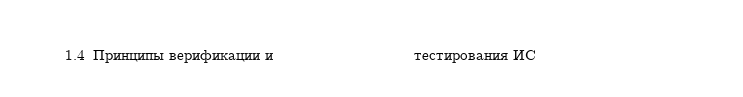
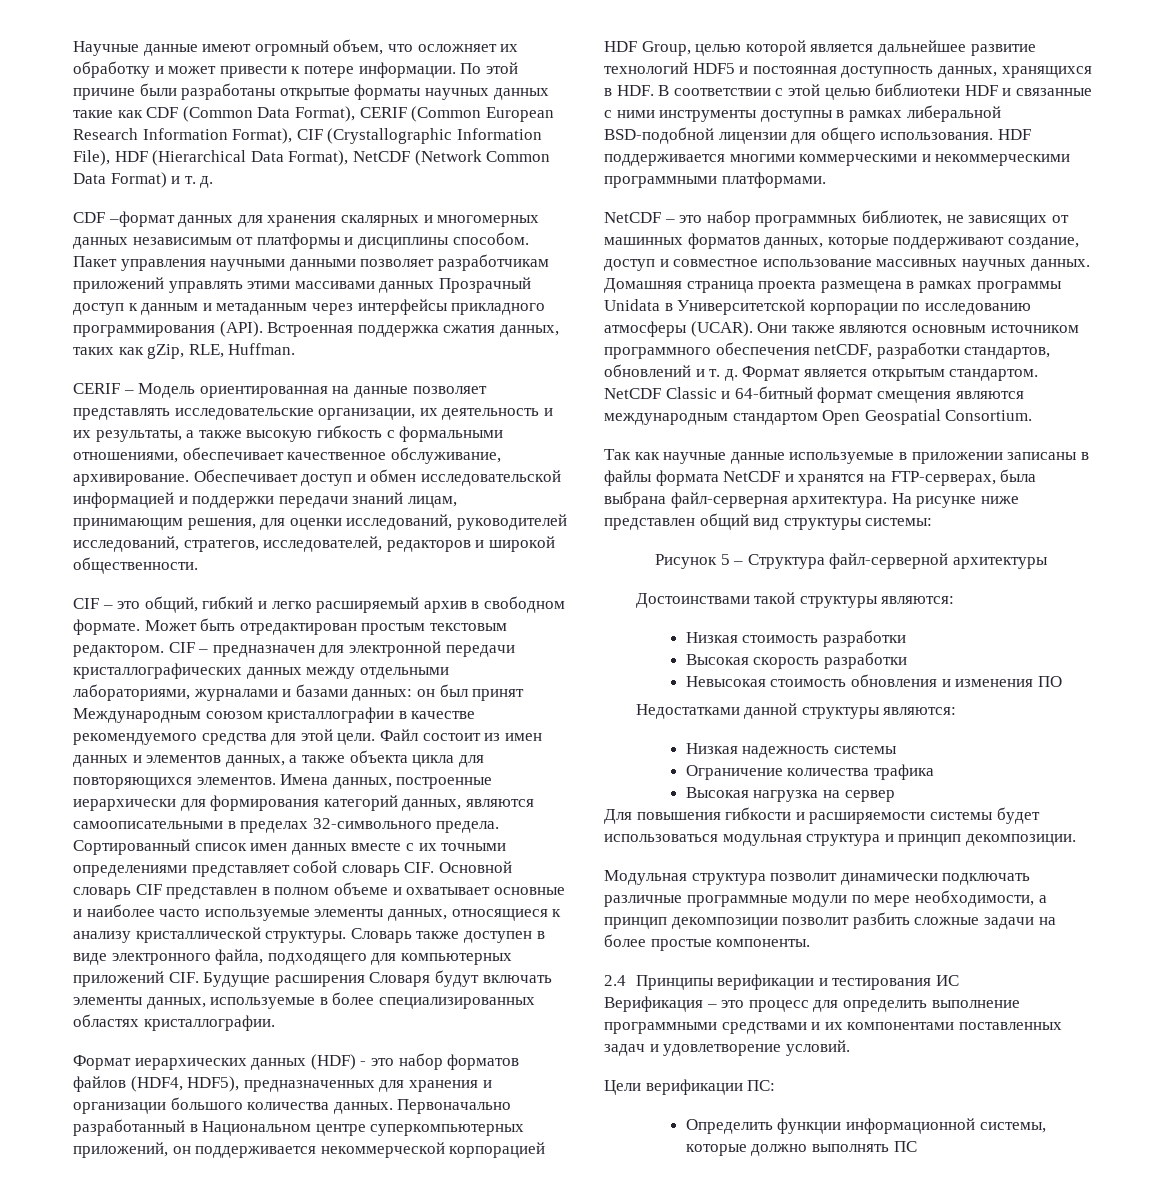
[65,50,85,60] 1.4 -> [73,39,519,56] [73,61,518,78] [73,83,549,100] [73,106,554,122] [73,128,542,144] [73,150,551,166] [73,172,214,188] [73,211,540,227] [73,232,529,249] [73,254,549,271] [73,277,531,293] [73,299,546,315] [73,321,559,337] [73,343,296,359] [73,383,487,398] [73,408,553,420] [73,425,504,442] [73,447,501,464] [73,469,561,486] [73,492,457,508] [73,514,567,530] [73,536,555,552] [73,557,198,574] [73,596,565,613] [73,618,507,635] [73,641,515,657] [73,663,449,679] [73,684,525,701] [73,707,476,723] [73,729,542,745] [73,750,484,767] [73,774,493,789] [73,795,534,811] [73,818,500,833] [73,839,507,855] [73,860,512,877] [73,882,565,899] [73,904,562,921] [73,927,545,943] [73,949,512,965] [73,970,552,987] [73,992,535,1009] [73,1014,275,1031] [73,1053,520,1070] [73,1076,492,1092] [73,1097,512,1114] [73,1119,525,1136] [73,1142,546,1158] [604,40,1036,56] [604,62,1092,78] [604,83,1092,100] [604,105,1001,122] [604,127,1031,144] [604,154,1071,166] [604,172,826,188] [604,210,1069,227] [604,233,1079,249] [604,259,1090,271] [604,278,1062,293] [604,299,1031,315] [604,321,1079,337] [604,342,1051,359] [604,364,1039,381] [604,386,1024,403] [604,409,1033,425] [604,449,1089,464] [604,469,1037,486] [604,491,1019,508] [604,513,933,530] [655,553,1048,569] [635,592,955,608] [685,630,906,647] [685,652,907,669] [685,674,1062,687] [635,703,957,719] [685,743,897,758] [685,764,934,780] [685,787,895,802] [604,807,1040,824] [604,834,1076,846] [604,870,1031,885] [604,890,1047,907] [604,912,1056,929] [604,934,811,951] [604,975,626,986] Научные данные имеют огромный объем, что осложняет их обработку и может привести к потере информации. По этой причине были разработаны открытые форматы научных данных такие как CDF (Common Data Format), CERIF (Common European Research Information Format), CIF (Crystallographic Information File), HDF (Hierarchical Data Format), NetCDF (Network Common Data Format) и т. д. // CDF –формат данных для хранения скалярных и многомерных данных независимым от платформы и дисциплины способом. Пакет управления научными данными позволяет разработчикам приложений управлять этими массивами данных Прозрачный доступ к данным и метаданным через интерфейсы прикладного программирования (API). Встроенная поддержка сжатия данных, таких как gZip, RLE, Huffman. // CERIF – Модель ориентированная на данные позволяет представлять исследовательские организации, их деятельность и их результаты, а также высокую гибкость с формальными отношениями, обеспечивает качественное обслуживание, архивирование. Обеспечивает доступ и обмен исследовательской информацией и поддержки передачи знаний лицам, принимающим решения, для оценки исследований, руководителей исследований, стратегов, исследователей, редакторов и широкой общественности. // CIF – это общий, гибкий и легко расширяемый архив в свободном формате. Может быть отредактирован простым текстовым редактором. CIF – предназначен для электронной передачи кристаллографических данных между отдельными лабораториями, журналами и базами данных: он был принят Международным союзом кристаллографии в качестве рекомендуемого средства для этой цели. Файл состоит из имен данных и элементов данных, а также объекта цикла для повторяющихся элементов. Имена данных, построенные иерархически для формирования категорий данных, являются самоописательными в пределах 32-символьного предела. Сортированный список имен данных вместе с их точными определениями представляет собой словарь CIF. Основной словарь CIF представлен в полном объеме и охватывает основные и наиболее часто используемые элементы данных, относящиеся к анализу кристаллической структуры. Словарь также доступен в виде электронного файла, подходящего для компьютерных приложений CIF. Будущие расширения Словаря будут включать элементы данных, используемые в более специализированных областях кристаллографии. // Формат иерархических данных (HDF) - это набор форматов файлов (HDF4, HDF5), предназначенных для хранения и организации большого количества данных. Первоначально разработанный в Национальном центре суперкомпьютерных приложений, он поддерживается некоммерческой корпорацией HDF Group, целью которой является дальнейшее развитие технологий HDF5 и постоянная доступность данных, хранящихся в HDF. В соответствии с этой целью библиотеки HDF и связанные с ними инструменты доступны в рамках либеральной BSD-подобной лицензии для общего использования. HDF поддерживается многими коммерческими и некоммерческими программными платформами. // NetCDF – это набор программных библиотек, не зависящих от машинных форматов данных, которые поддерживают создание, доступ и совместное использование массивных научных данных. Домашняя страница проекта размещена в рамках программы Unidata в Университетской корпорации по исследованию атмосферы (UCAR). Они также являются основным источником программного обеспечения netCDF, разработки стандартов, обновлений и т. д. Формат является открытым стандартом. NetCDF Classic и 64-битный формат смещения являются международным стандартом Open Geospatial Consortium. // Так как научные данные используемые в приложении записаны в файлы формата NetCDF и хранятся на FTP-серверах, была выбрана файл-серверная архитектура. На рисунке ниже представлен общий вид структуры системы: // Рисунок 5 – Структура файл-серверной архитектуры // Достоинствами такой структуры являются: // Низкая стоимость разработки // Высокая скорость разработки // Невысокая стоимость обновления и изменения ПО // Недостатками данной структуры являются: // Низкая надежность системы // Ограничение количества трафика // Высокая нагрузка на сервер // Для повышения гибкости и расширяемости системы будет использоваться модульная структура и принцип декомпозиции. // Модульная структура позволит динамически подключать различные программные модули по мере необходимости, а принцип декомпозиции позволит разбить сложные задачи на более простые компоненты. // 2.4
(536, 55) none -> [604,996,1020,1012] [604,1022,1062,1034] [604,1040,850,1056] [604,1079,776,1095] [685,1118,1046,1134] [685,1141,917,1156] // Верификация – это процесс для определить выполнение программными средствами и их компонентами поставленных задач и удовлетворение условий. // Цели верификации ПС: // Определить функции информационной системы, которые должно выполнять ПС

